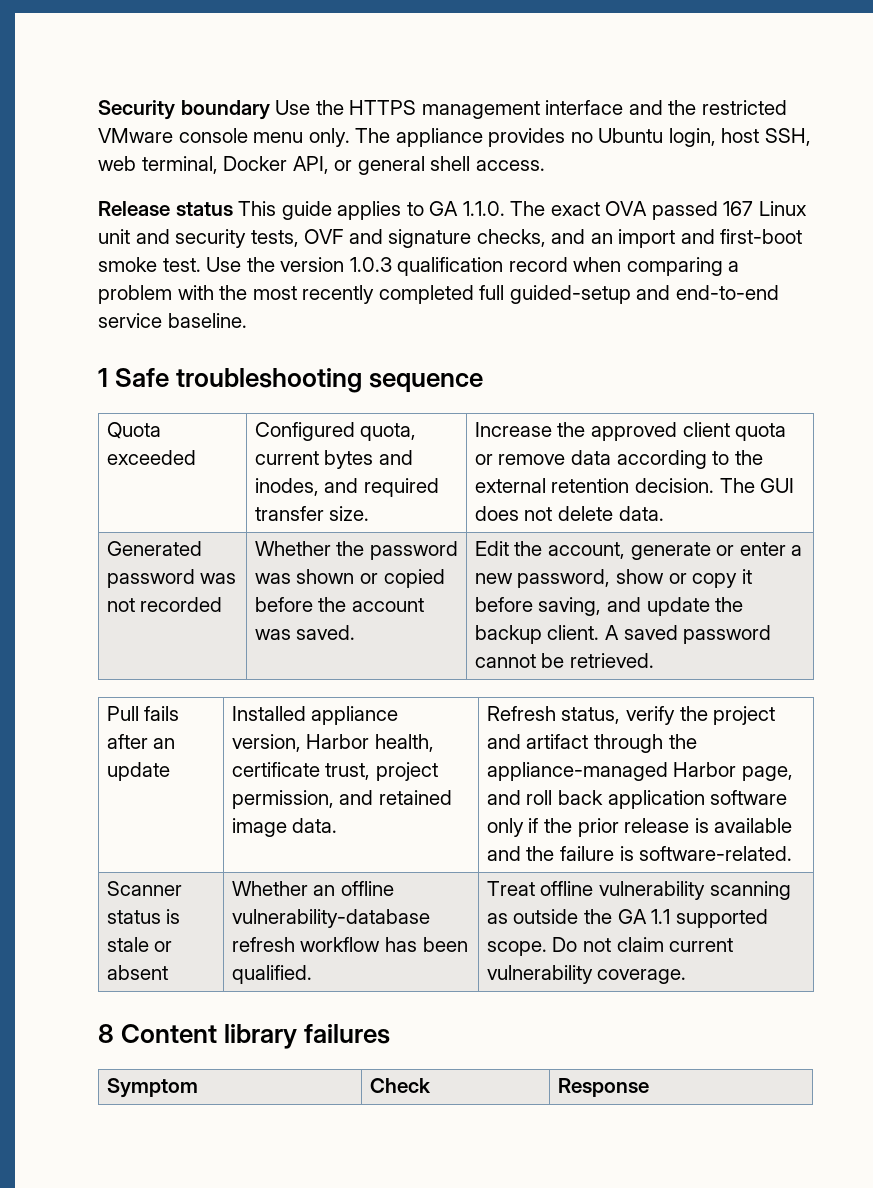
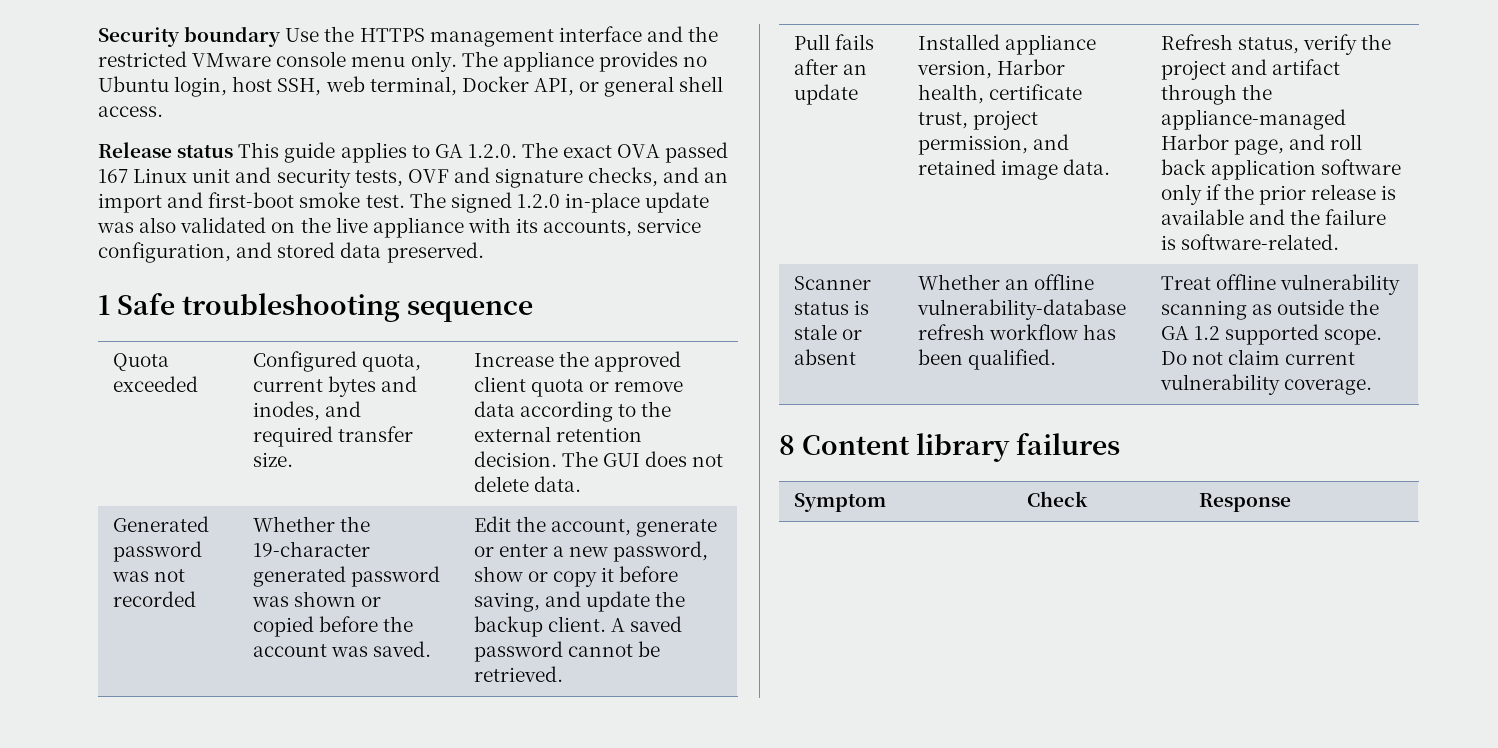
[462,201,505,216] 1.1.0. -> [467,144,517,158] 1.2.0.
[206,257,740,276] [98,285,779,304] [98,313,247,328] Use the version 1.0.3 qualification record when comparing a problem with the most recently completed full guided-setup and end-to-end service baseline. -> [409,192,710,213] [97,217,702,238] [98,242,484,263] The signed 1.2.0 in-place update was also validated on the live appliance with its accounts, service configuration, and stored data preserved.
(365, 548) none -> [252,541,370,557] [252,566,346,587] 19-character generated
[651,909,671,924] 1.1 -> [1193,326,1220,340] 1.2

